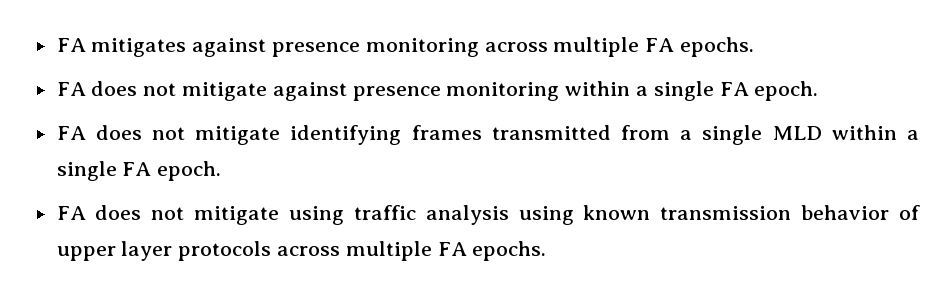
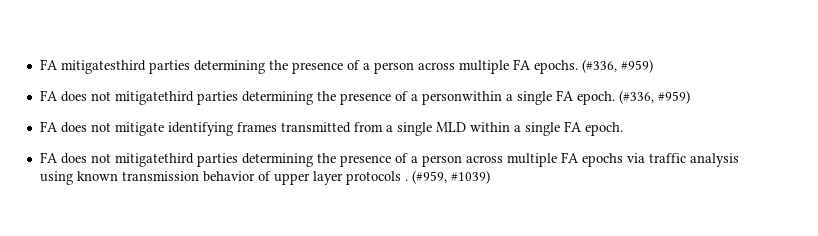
[56,37,755,57] [56,81,819,101] FA mitigates against presence monitoring across multiple FA epochs. // FA does not mitigate against presence monitoring within a single FA epoch. -> [39,59,653,74] [39,90,690,105] FA mitigatesthird parties determining the presence of a person across multiple FA epochs. (#336, #959) // FA does not mitigatethird parties determining the presence of a personwithin a single FA epoch. (#336, #959)
[194,206,345,225] mitigate using -> [114,152,645,167] mitigatethird parties determining the presence of a person across multiple FA epochs via
[277,241,547,261] across multiple FA epochs. -> [404,170,490,184] . (#959, #1039)

